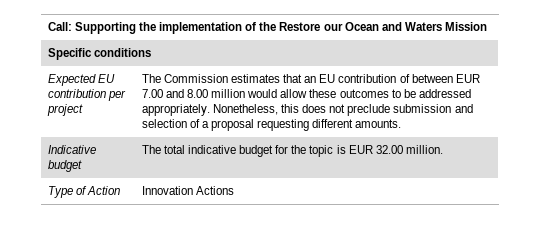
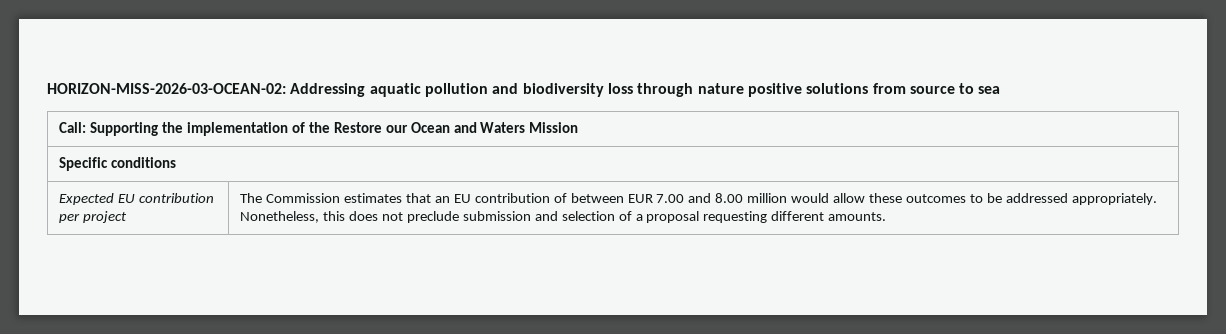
(47, 26) none -> [47,83,1001,97] HORIZON-MISS-2026-03-OCEAN-02: Addressing aquatic pollution and biodiversity loss through nature positive solutions from source to sea //
[47,145,96,154] [47,160,82,172] [141,145,443,157] [47,186,121,198] [141,186,234,195] // Indicative budget | The total indicative budget for the topic is EUR 32.00 million. // Type of Action | Innovation Actions -> (887, 216) none

